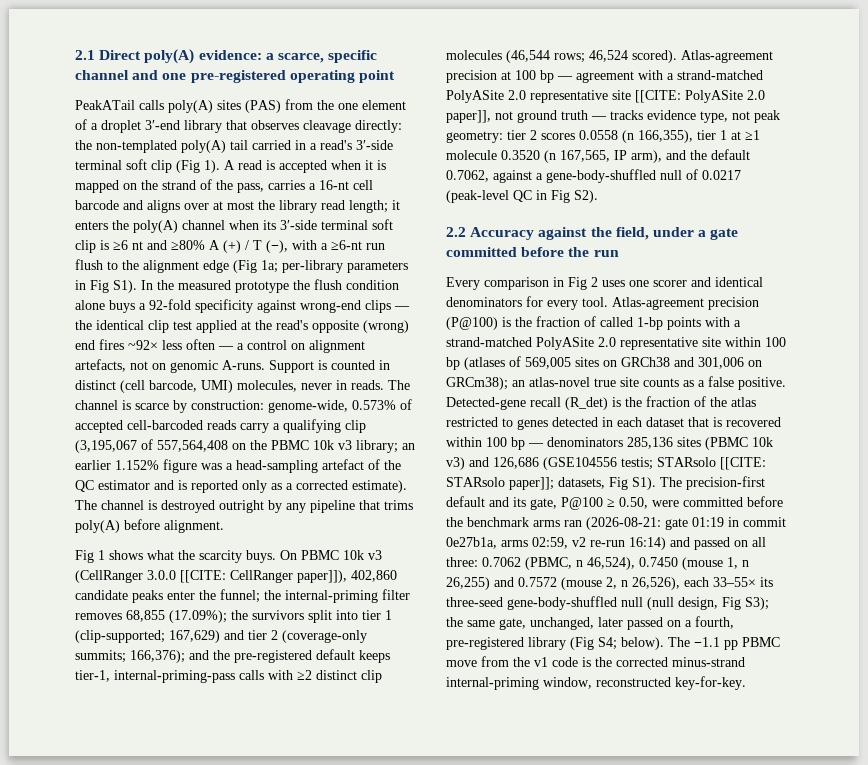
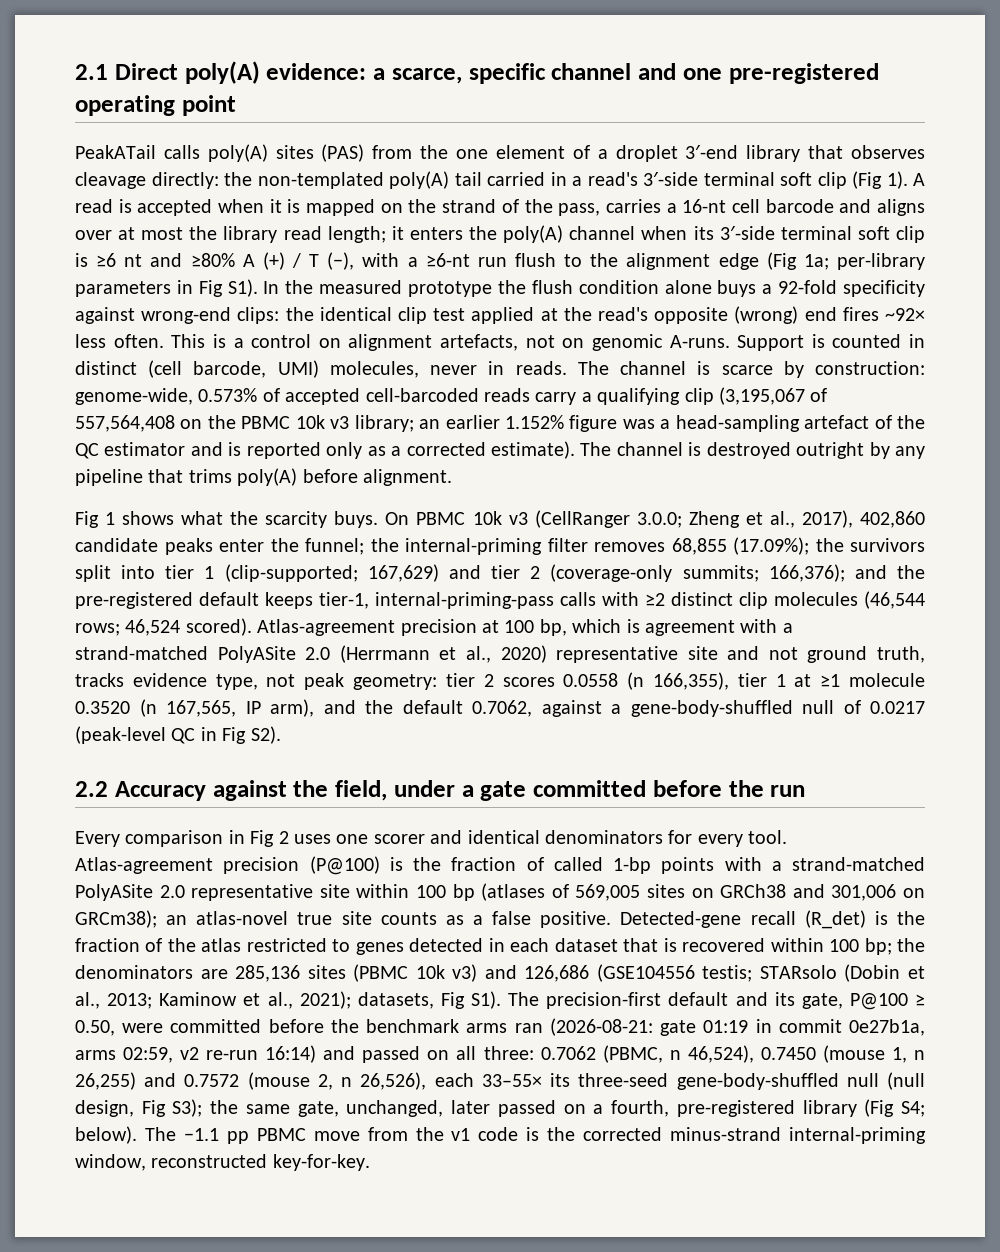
[365,300,410,313] clips — -> [237,307,280,324] clips:
[186,339,234,350] often — -> [113,334,226,348] often. This is
[147,570,347,583] 3.0.0 [[CITE: CellRanger paper]]), -> [636,510,853,528] 3.0.0; Zheng et al., 2017),
[540,70,573,83] bp — -> [539,619,640,636] bp, which is
[530,90,765,103] [446,110,607,123] representative site [[CITE: PolyASite 2.0 paper]], not ground truth — -> [339,645,926,663] (Herrmann et al., 2020) representative site and not ground truth,
[511,437,623,450] bp — denominators -> [864,938,926,955] [75,965,228,979] bp; the denominators are
[720,457,766,470] [446,477,554,490] [[CITE: STARsolo paper]]; -> [844,964,926,982] [75,991,351,1009] (Dobin et al., 2013; Kaminow et al., 2021);

